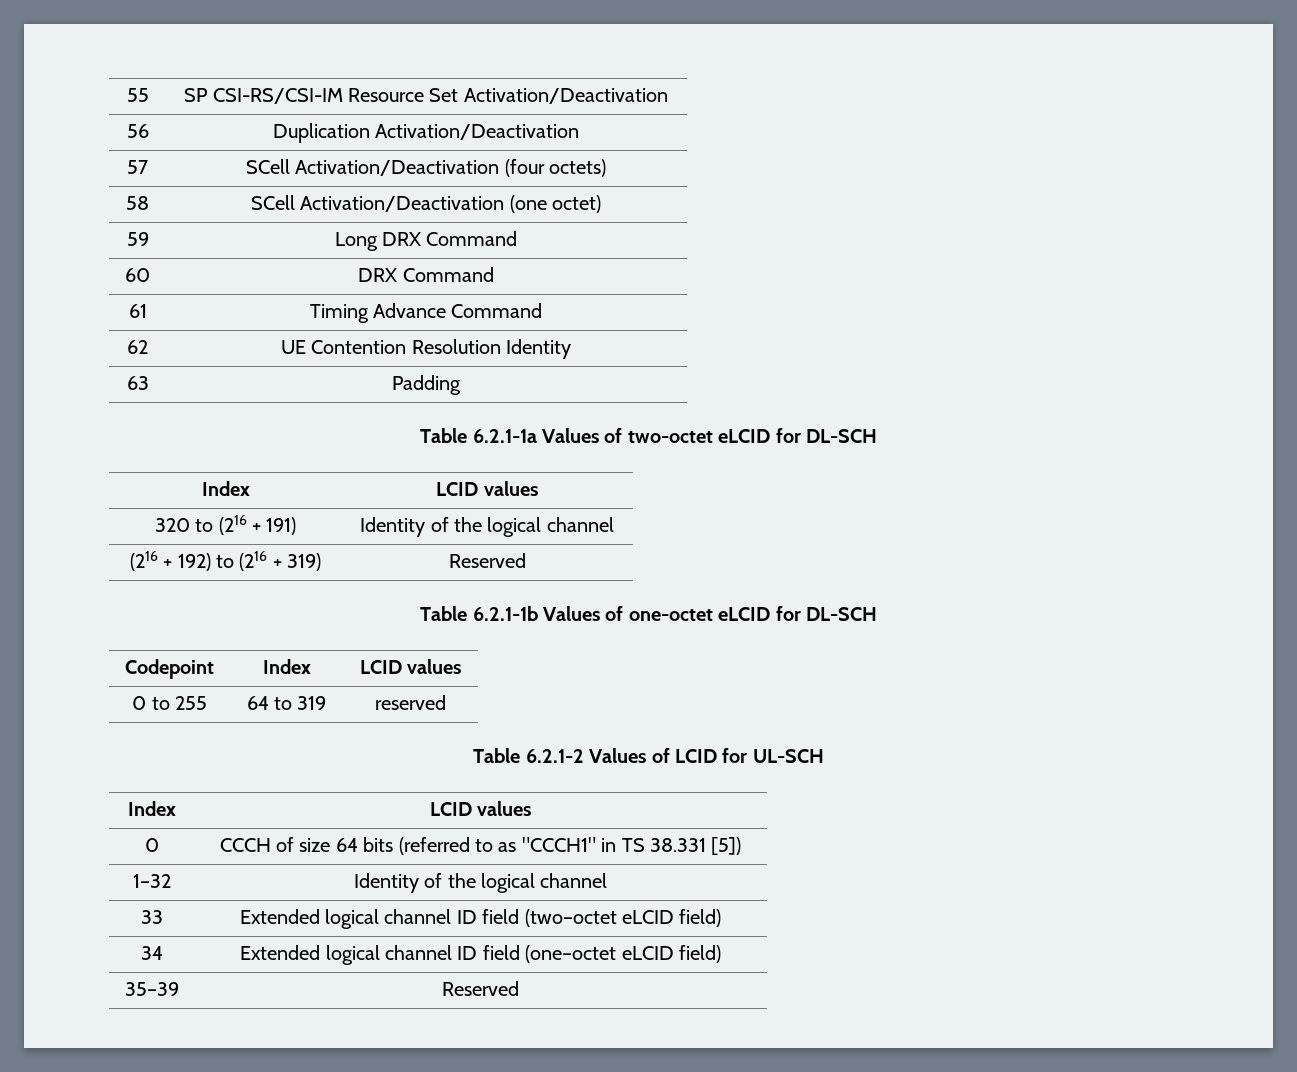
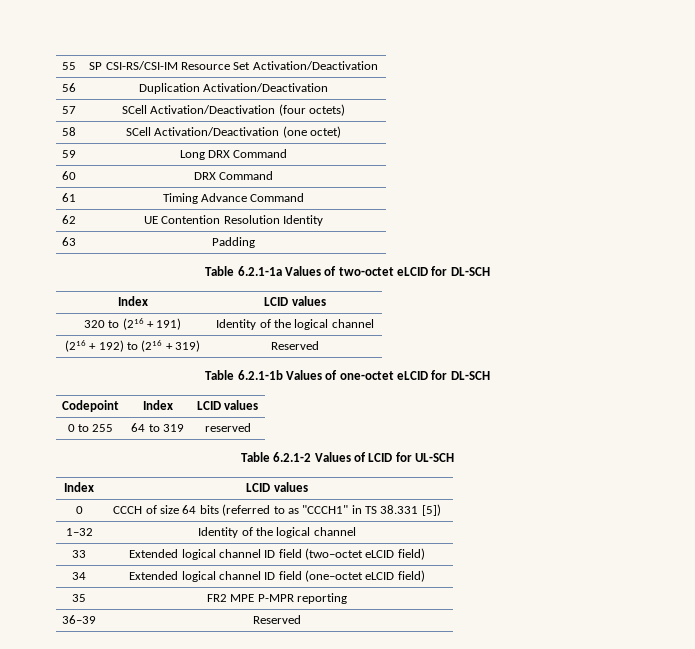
[125,982,179,996] 35–39 -> [72,594,86,602] [206,593,348,604] [62,615,96,624] 35 | FR2 MPE P-MPR reporting // 36–39

